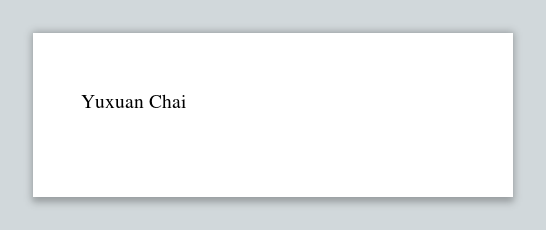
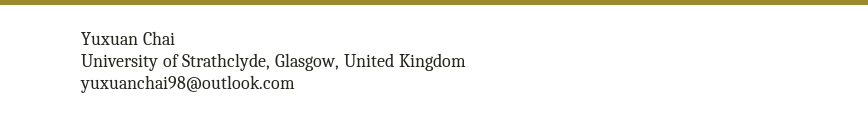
(187, 101) none -> [81,53,466,71] [80,75,295,93] // University of Strathclyde, Glasgow, United Kingdom // yuxuanchai98@outlook.com

